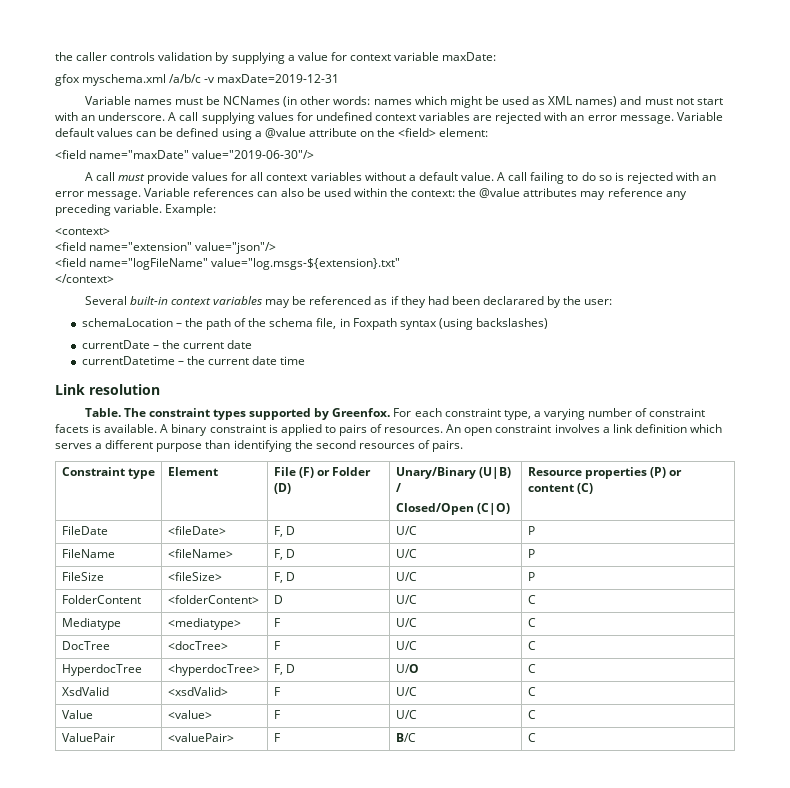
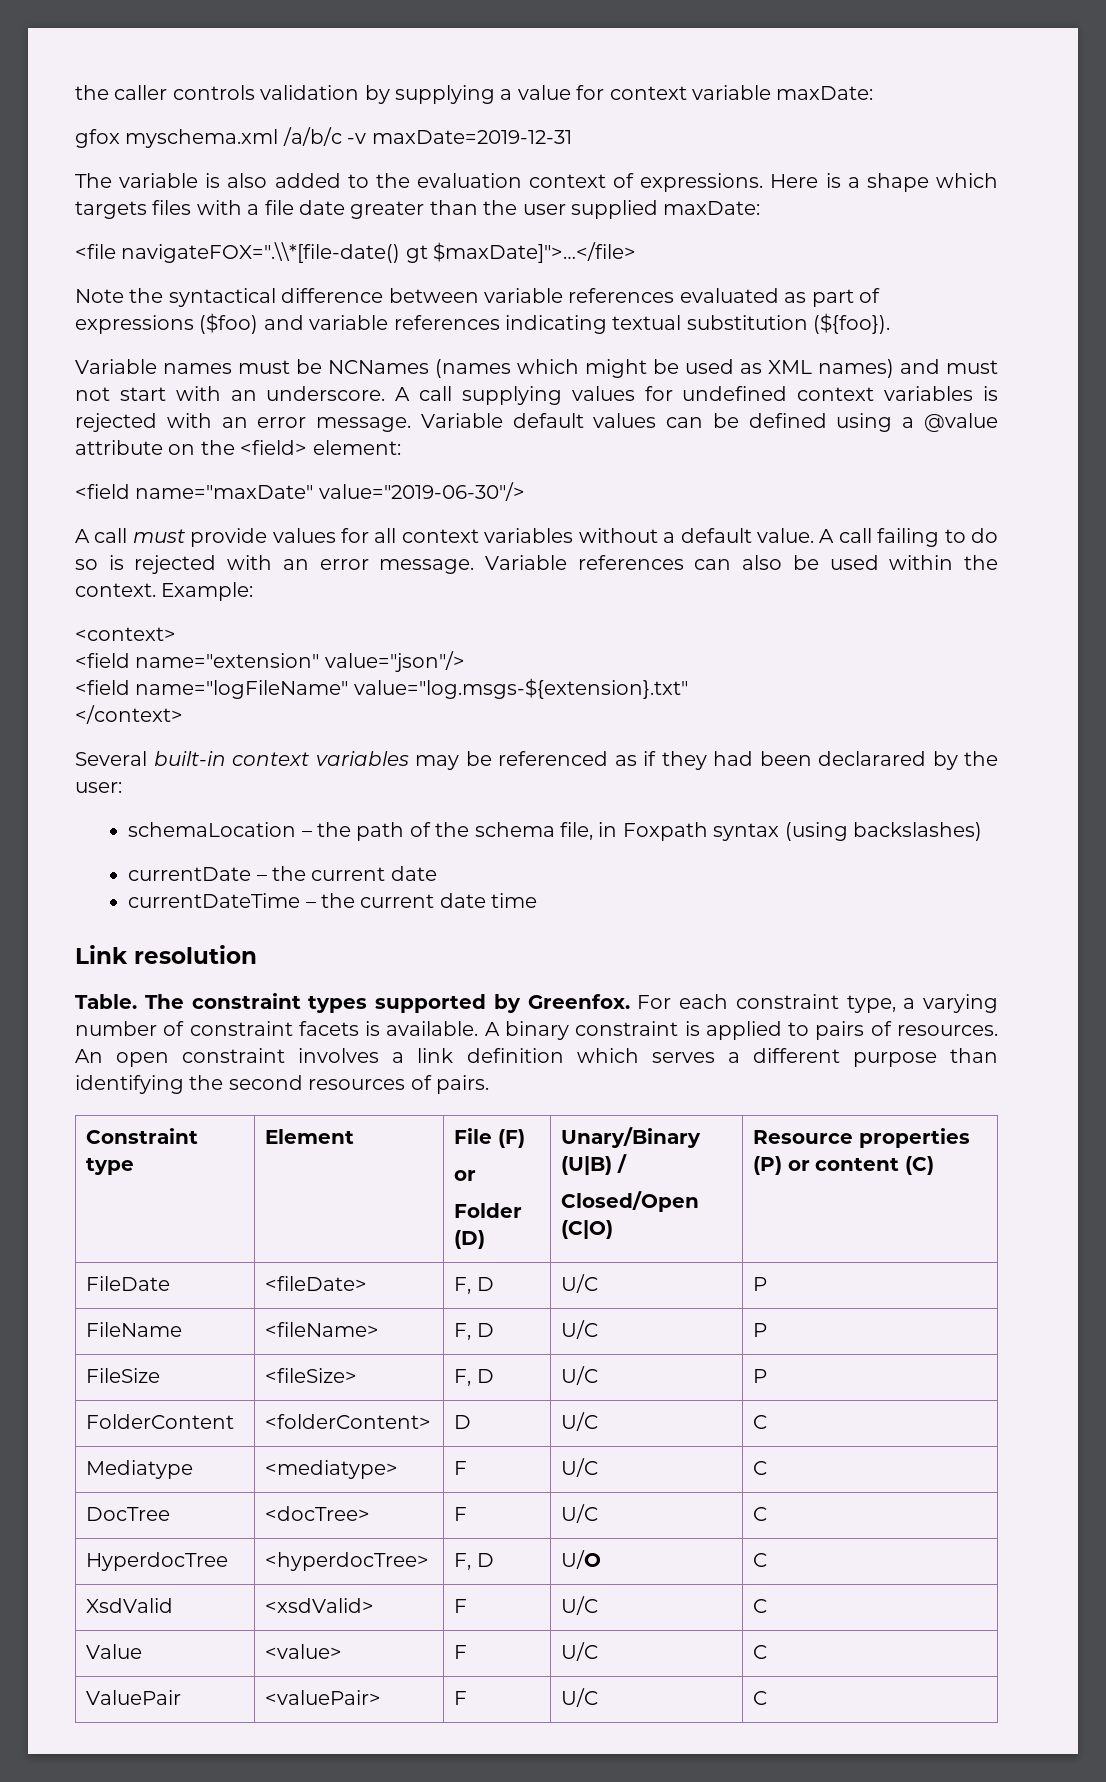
(340, 78) none -> [75,173,998,192] [75,200,761,219] [75,242,637,263] [75,288,880,307] [75,313,891,334] // The variable is also added to the evaluation context of expressions. Here is a shape which targets files with a file date greater than the user supplied maxDate: // <file navigateFOX=".\\*[file-date() gt $maxDate]">…</file> // Note the syntactical difference between variable references evaluated as part of expressions ($foo) and variable references indicating textual substitution (${foo}).
[283,96,412,107] (in other words: names -> [435,359,511,378] (names
[473,115,493,121] are -> [982,386,998,401] is
[411,188,687,200] [55,204,163,216] context: the @value attributes may reference any preceding variable. -> [75,583,156,597] context.
[81,356,175,365] currentDatetime -> [128,893,301,908] currentDateTime
[317,470,331,476] or -> [454,1170,477,1181] // or //
[395,733,416,742] B/C -> [561,1688,599,1707] U/C

